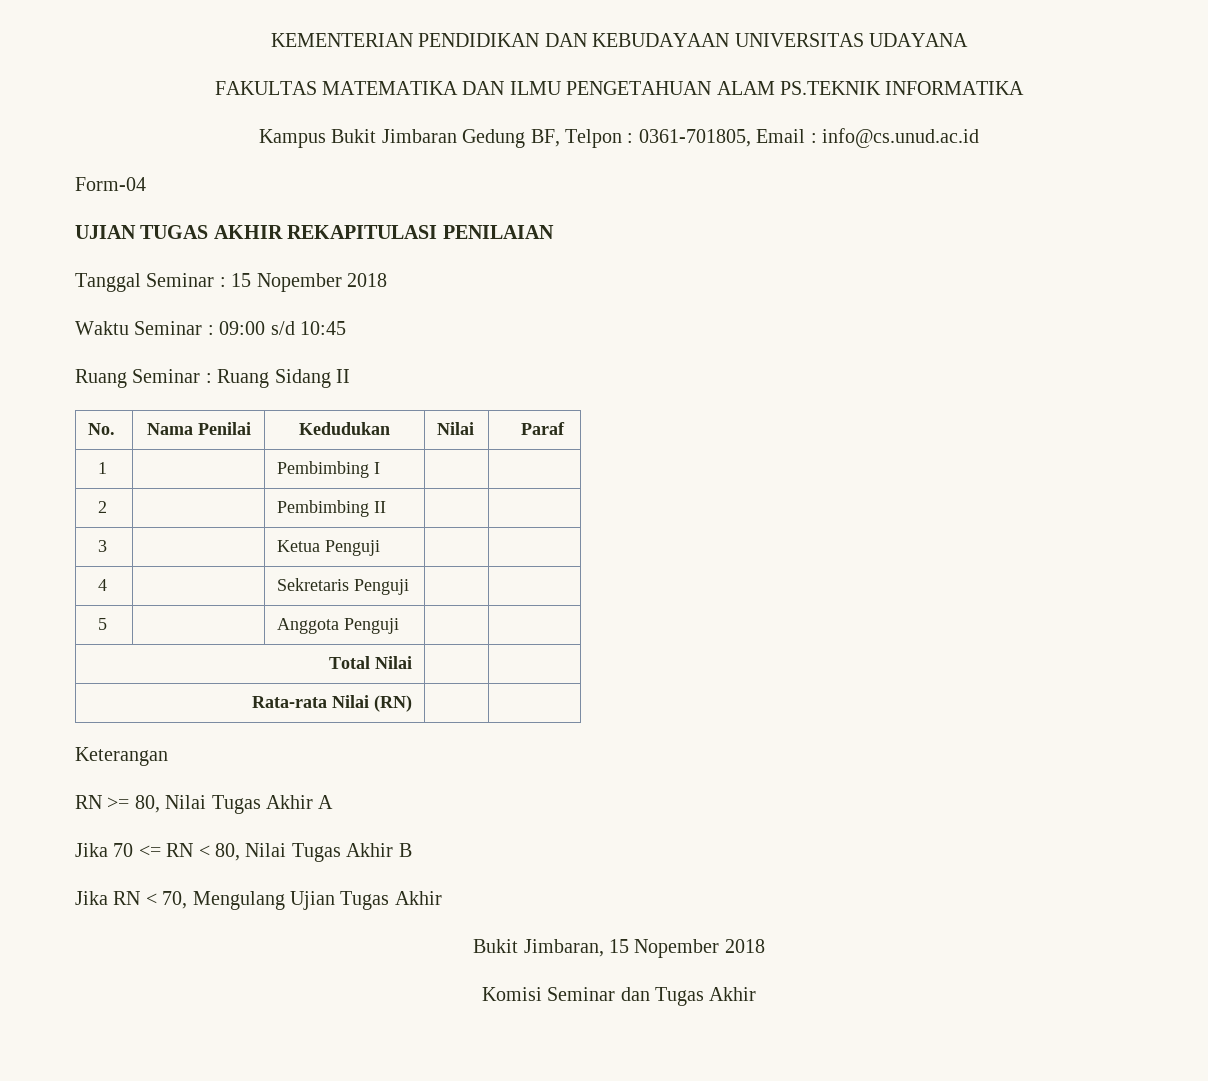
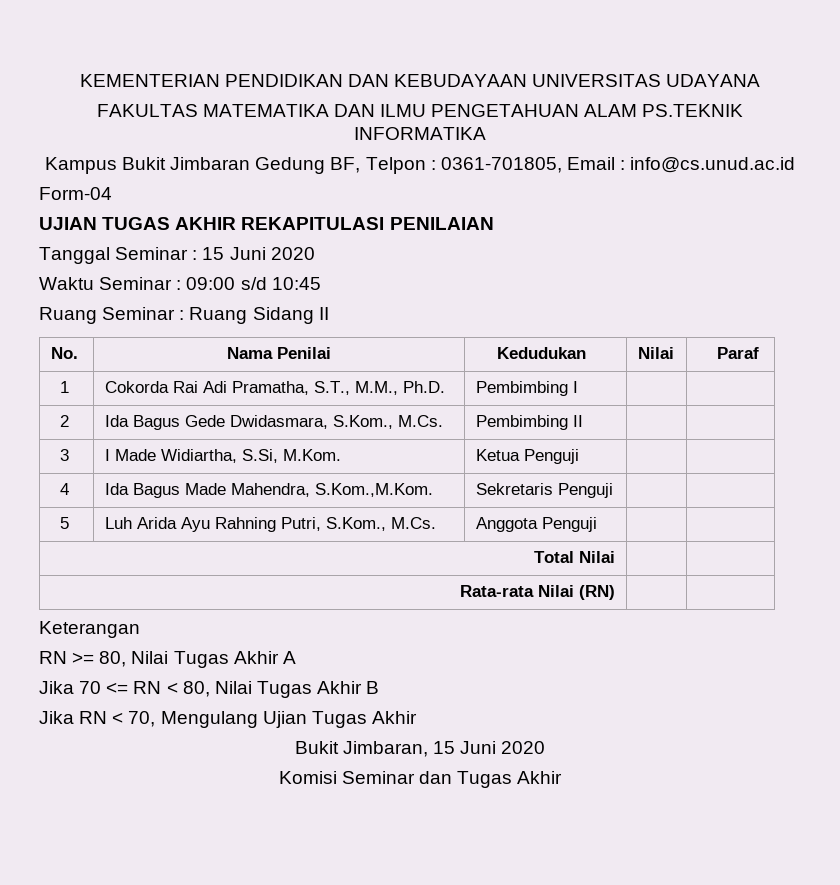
[256,273,387,292] Nopember 2018 -> [229,247,315,260] Juni 2020
[276,461,380,478] [97,501,107,513] [276,500,386,517] [97,540,107,552] [276,540,380,556] [97,579,107,591] [276,578,409,595] [97,618,107,630] | Pembimbing I | | // 2 | | Pembimbing II | | // 3 | | Ketua Penguji | | // 4 | | Sekretaris Penguji | | // 5 | -> [104,381,445,395] [475,381,578,396] [60,415,70,427] [104,415,443,430] [475,415,583,430] [60,449,70,461] [104,449,341,463] [475,449,579,464] [60,483,70,495] [104,483,433,498] [475,483,613,498] [60,517,70,529] [104,517,436,532] Cokorda Rai Adi Pramatha, S.T., M.M., Ph.D. | Pembimbing I | | // 2 | Ida Bagus Gede Dwidasmara, S.Kom., M.Cs. | Pembimbing II | | // 3 | I Made Widiartha, S.Si, M.Kom. | Ketua Penguji | | // 4 | Ida Bagus Made Mahendra, S.Kom.,M.Kom. | Sekretaris Penguji | | // 5 | Luh Arida Ayu Rahning Putri, S.Kom., M.Cs.
[634,939,765,958] Nopember 2018 -> [460,741,546,754] Juni 2020

